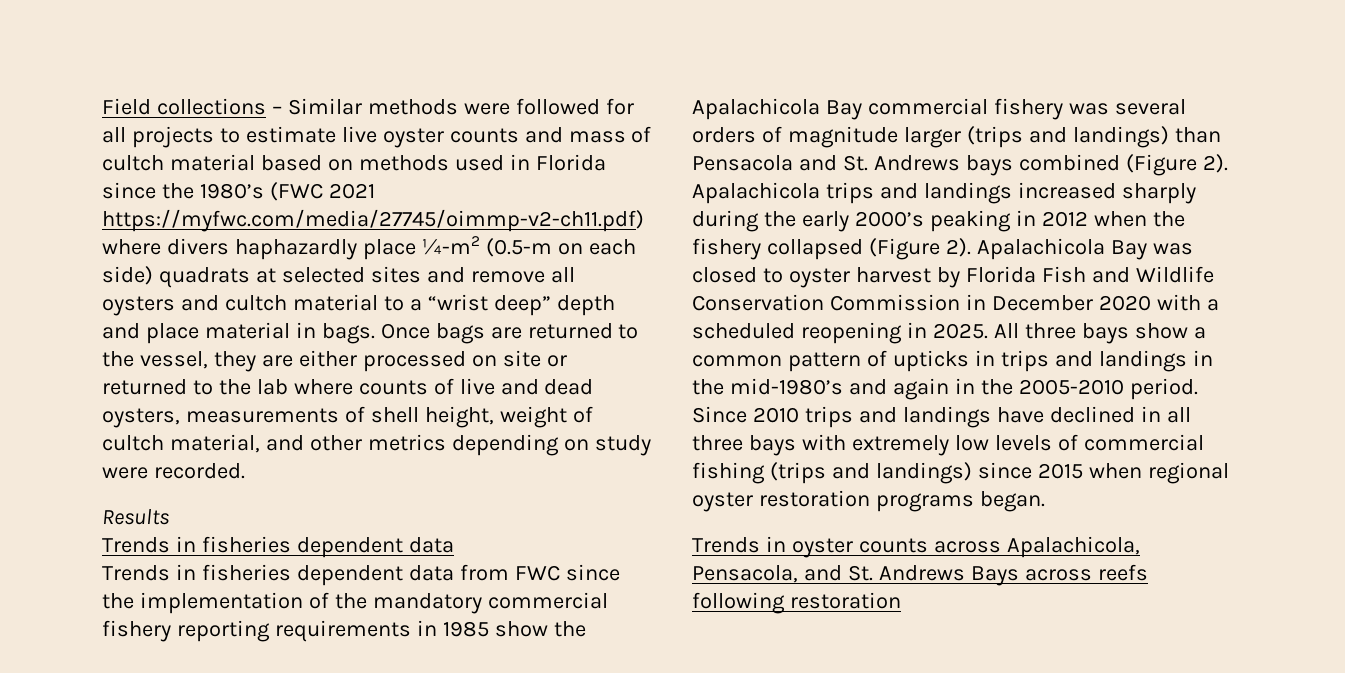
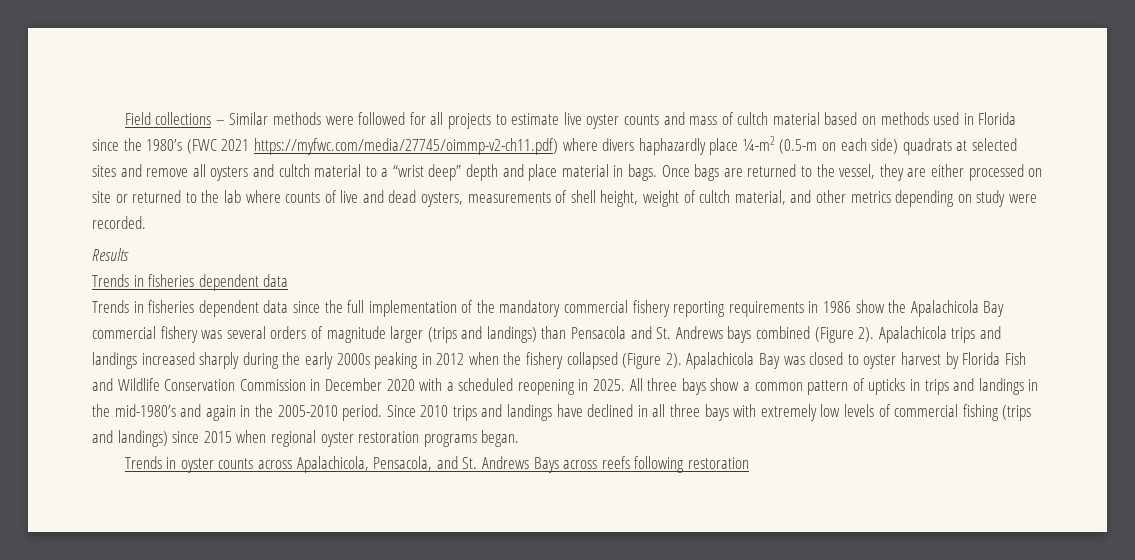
[459,564,620,581] [102,593,134,609] from FWC since the -> [292,300,365,313] since the full
[442,621,489,637] 1985 -> [823,301,852,313] 1986
[854,211,924,227] 2000’s -> [336,353,370,365] 2000s

